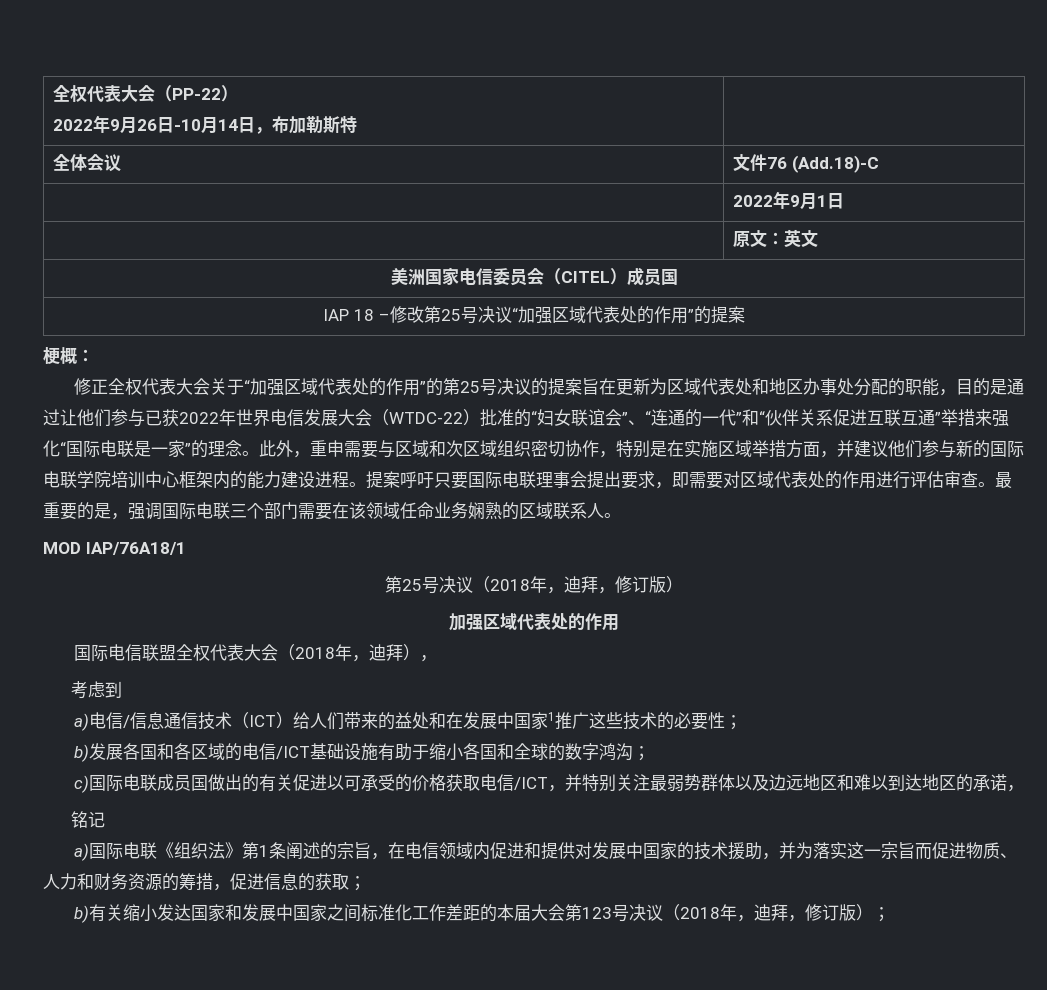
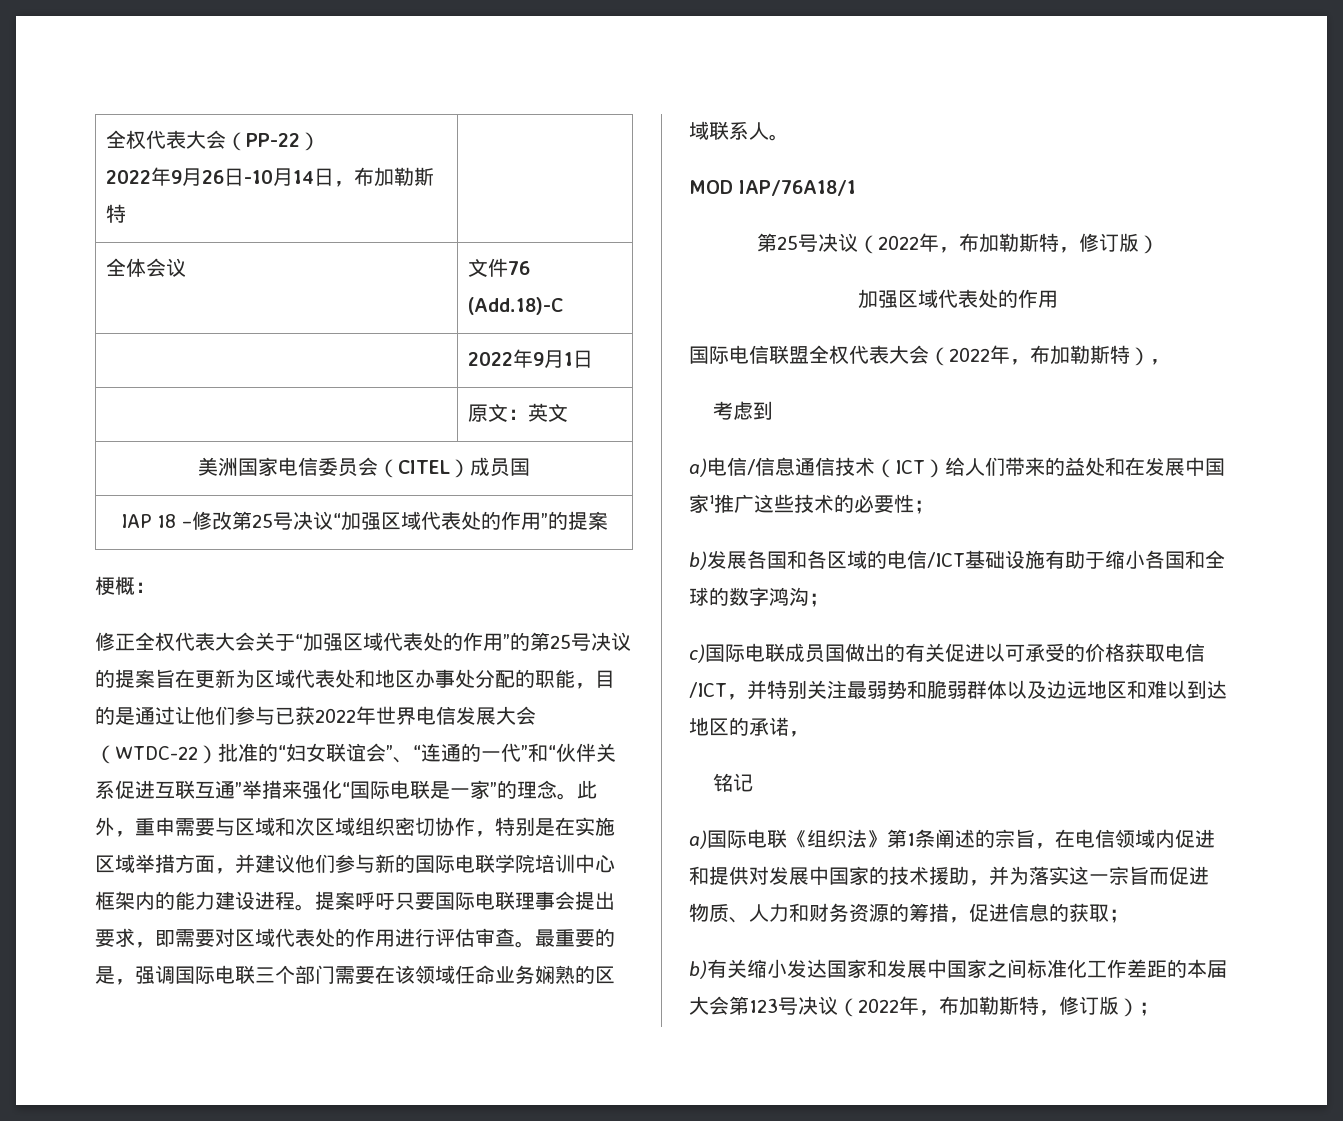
[490,576,598,594] 2018年，迪拜 -> [878,233,1059,253] 2022年，布加勒斯特
[294,644,403,662] 2018年，迪拜 -> [949,345,1130,365] 2022年，布加勒斯特
(701, 782) none -> [907,680,967,699] 和脆弱
[679,904,788,922] 2018年，迪拜 -> [858,996,1039,1016] 2022年，布加勒斯特

